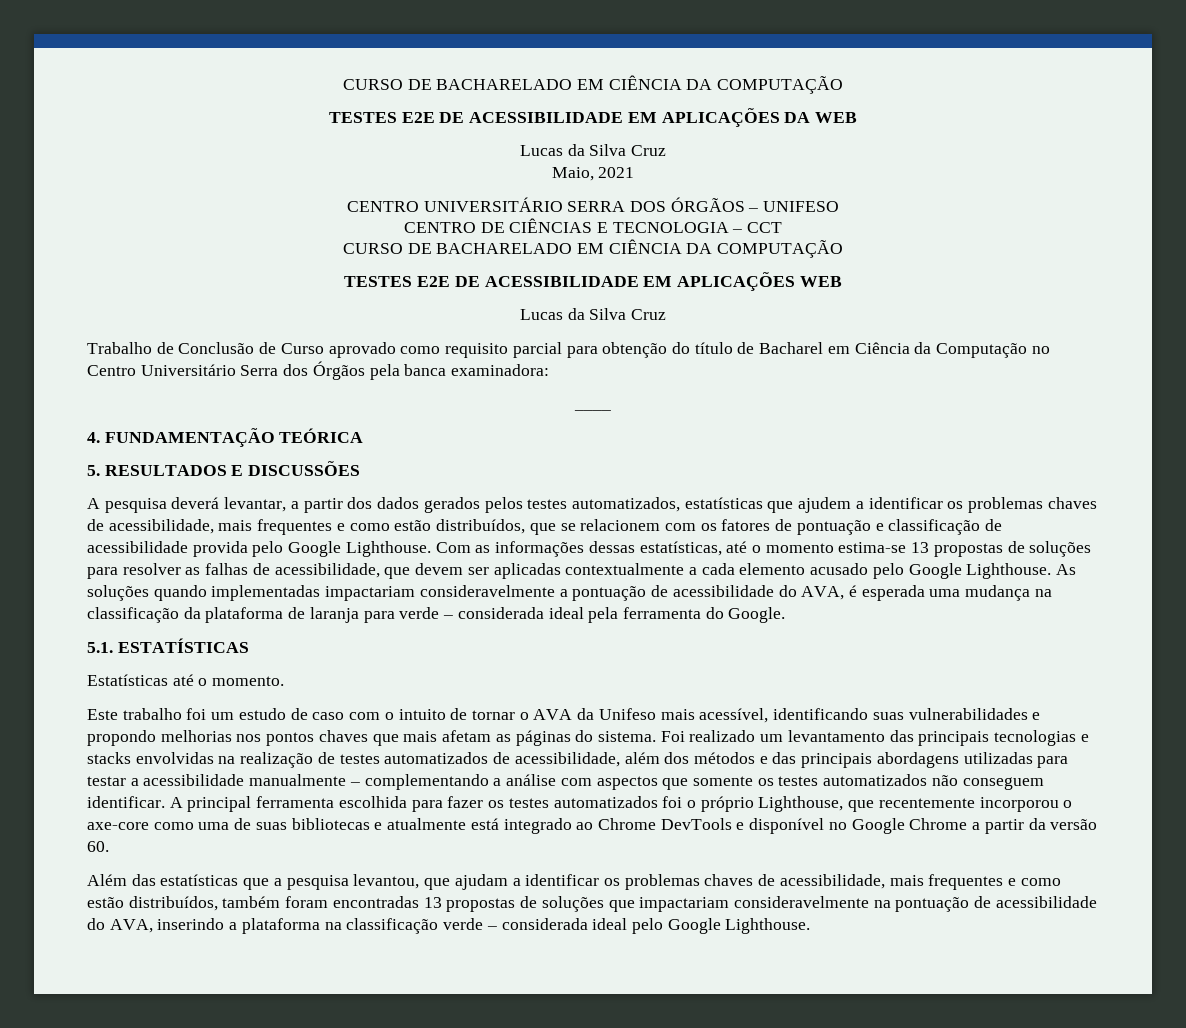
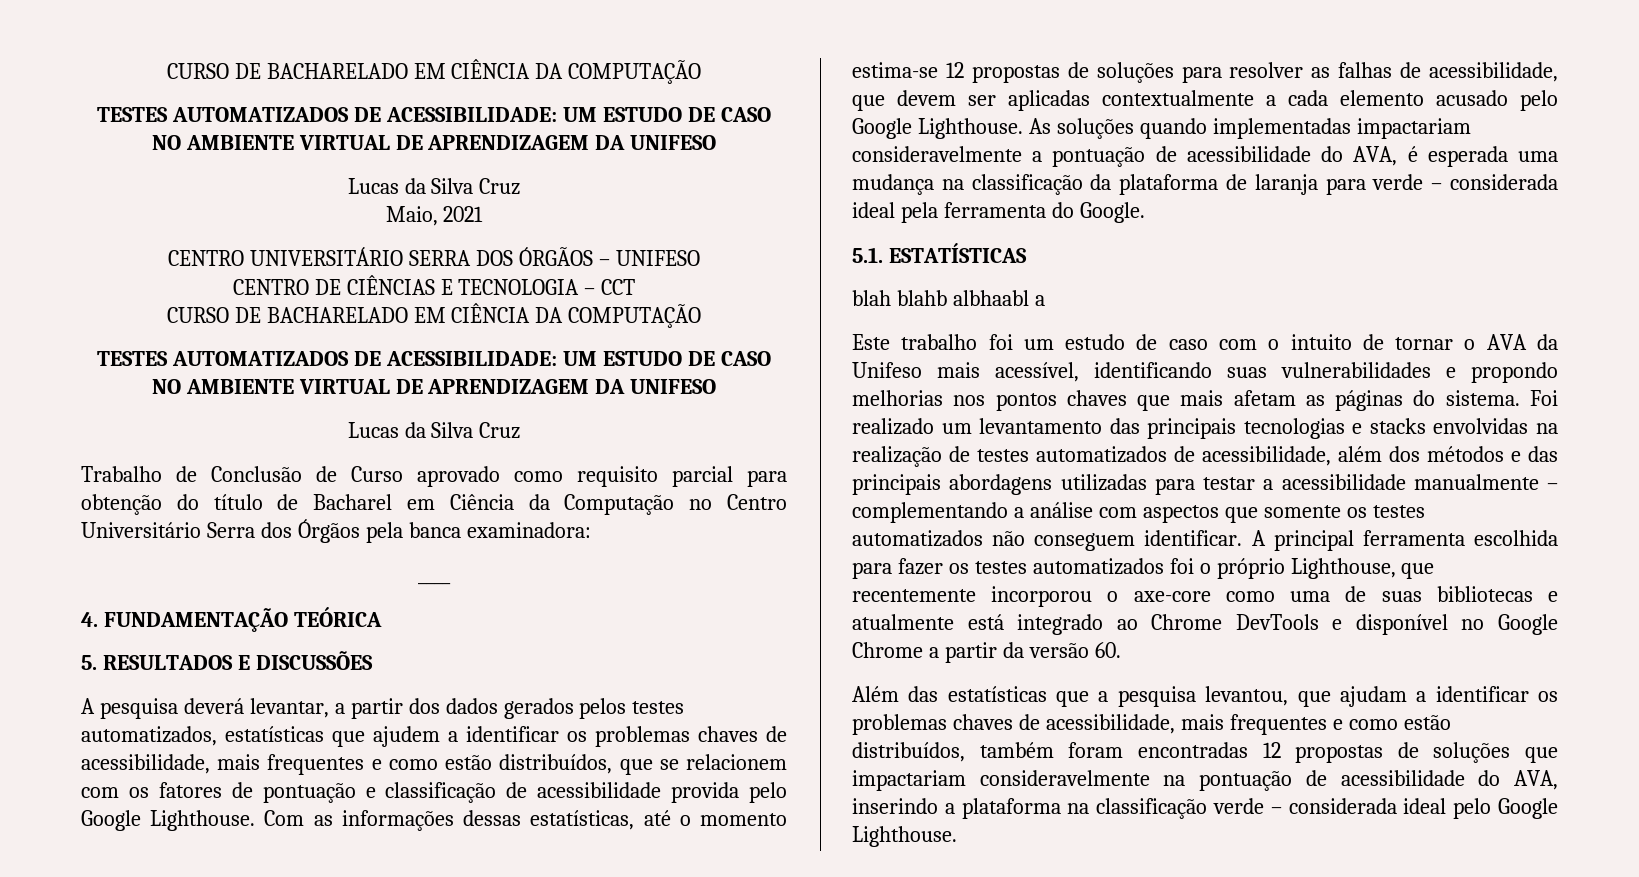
[342,75,844,94] [328,108,858,127] CURSO DE BACHARELADO EM CIÊNCIA DA COMPUTAÇÃO // TESTES E2E DE ACESSIBILIDADE EM APLICAÇÕES DA WEB -> [166,59,702,84] [97,107,771,122] [151,135,717,150] CURSO DE BACHARELADO EM CIÊNCIA DA COMPUTAÇÃO // TESTES AUTOMATIZADOS DE ACESSIBILIDADE: UM ESTUDO DE CASO NO AMBIENTE VIRTUAL DE APRENDIZAGEM DA UNIFESO
[417,272,842,291] E2E DE ACESSIBILIDADE EM APLICAÇÕES WEB -> [172,351,771,366] [151,379,717,394] AUTOMATIZADOS DE ACESSIBILIDADE: UM ESTUDO DE CASO NO AMBIENTE VIRTUAL DE APRENDIZAGEM DA UNIFESO
[911,542,930,553] 13 -> [945,62,964,78] 12
[87,674,285,686] Estatísticas até o momento. -> [852,290,1045,306] blah blahb albhaabl a
[423,897,442,908] 13 -> [1262,742,1281,758] 12

